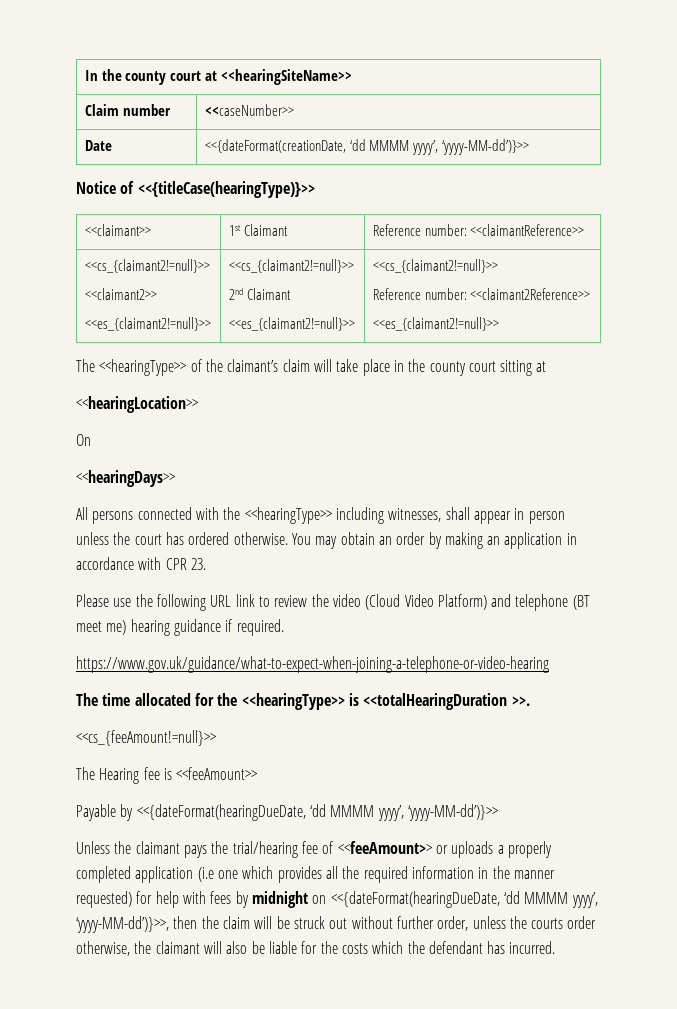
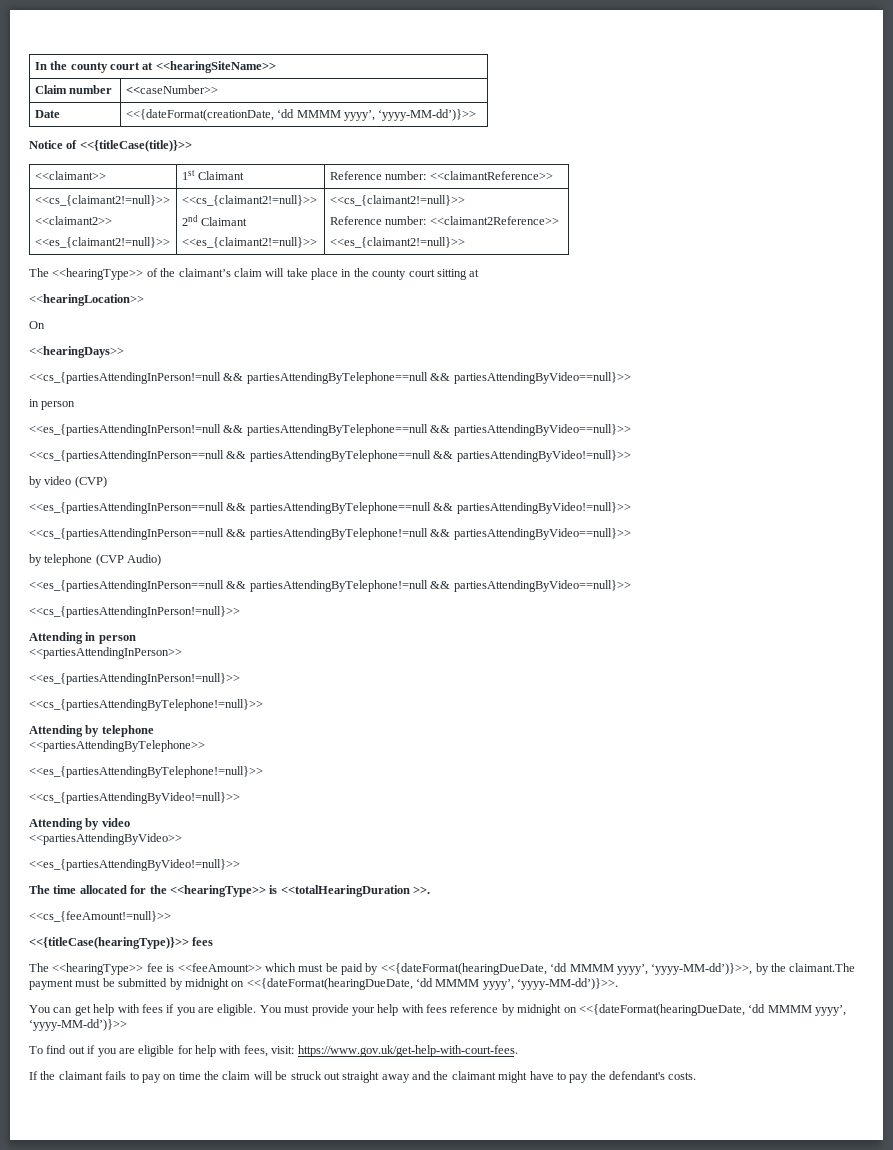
[137,181,315,198] <<{titleCase(hearingType)}>> -> [79,140,192,152] <<{titleCase(title)}>>
[76,507,565,524] [76,532,577,549] [76,557,206,570] [76,594,590,611] [76,619,284,636] [76,656,549,673] All persons connected with the <<hearingType>> including witnesses, shall appear in person unless the court has ordered otherwise. You may obtain an order by making an application in accordance with CPR 23. // Please use the following URL link to review the video (Cloud Video Platform) and telephone (BT meet me) hearing guidance if required. // https://www.gov.uk/guidance/what-to-expect-when-joining-a-telephone-or-video-hearing -> [29,372,631,384] [29,399,76,410] [29,424,631,436] [29,450,631,462] [29,476,107,488] [29,502,631,514] [29,528,631,540] [29,554,162,566] [29,580,631,592] [29,606,240,618] [29,632,136,644] [29,647,182,659] [29,673,240,685] [29,699,263,711] [29,725,154,737] [29,740,205,752] [29,766,263,778] [29,792,240,804] [29,818,130,830] [29,833,182,845] [29,859,240,871] <<cs_{partiesAttendingInPerson!=null && partiesAttendingByTelephone==null && partiesAttendingByVideo==null}>> // in person // <<es_{partiesAttendingInPerson!=null && partiesAttendingByTelephone==null && partiesAttendingByVideo==null}>> // <<cs_{partiesAttendingInPerson==null && partiesAttendingByTelephone==null && partiesAttendingByVideo!=null}>> // by video (CVP) // <<es_{partiesAttendingInPerson==null && partiesAttendingByTelephone==null && partiesAttendingByVideo!=null}>> // <<cs_{partiesAttendingInPerson==null && partiesAttendingByTelephone!=null && partiesAttendingByVideo==null}>> // by telephone (CVP Audio) // <<es_{partiesAttendingInPerson==null && partiesAttendingByTelephone!=null && partiesAttendingByVideo==null}>> // <<cs_{partiesAttendingInPerson!=null}>> // Attending in person // <<partiesAttendingInPerson>> // <<es_{partiesAttendingInPerson!=null}>> // <<cs_{partiesAttendingByTelephone!=null}>> // Attending by telephone // <<partiesAttendingByTelephone>> // <<es_{partiesAttendingByTelephone!=null}>> // <<cs_{partiesAttendingByVideo!=null}>> // Attending by video // <<partiesAttendingByVideo>> // <<es_{partiesAttendingByVideo!=null}>>
[76,767,140,784] // The Hearing -> [29,937,214,949] [29,963,144,975] // <<{titleCase(hearingType)}>> fees // The <<hearingType>>
[76,804,116,821] // Payable -> [264,963,363,975] which must be paid
[407,804,498,821] [76,841,552,858] [76,866,555,883] [76,891,598,908] [76,916,198,933] ‘yyyy-MM-dd’)}>> // Unless the claimant pays the trial/hearing fee of <<feeAmount>> or uploads a properly completed application (i.e one which provides all the required information in the manner requested) for help with fees by midnight on <<{dateFormat(hearingDueDate, ‘dd MMMM yyyy’, ‘yyyy-MM-dd’)}>>, then -> [651,963,856,975] [29,978,619,990] [29,1004,846,1016] [29,1019,127,1031] [29,1045,518,1057] [29,1071,201,1083] ‘yyyy-MM-dd’)}>>, by the claimant.The payment must be submitted by midnight on <<{dateFormat(hearingDueDate, ‘dd MMMM yyyy’, ‘yyyy-MM-dd’)}>>. // You can get help with fees if you are eligible. You must provide your help with fees reference by midnight on <<{dateFormat(hearingDueDate, ‘dd MMMM yyyy’, ‘yyyy-MM-dd’)}>> // To find out if you are eligible for help with fees, visit: https://www.gov.uk/get-help-with-court-fees. // If the claimant fails to pay on time
[351,916,597,931] [76,941,556,956] without further order, unless the courts order otherwise, the claimant will also be liable for the costs which the defendant has incurred. -> [342,1071,697,1083] straight away and the claimant might have to pay the defendant's costs.

